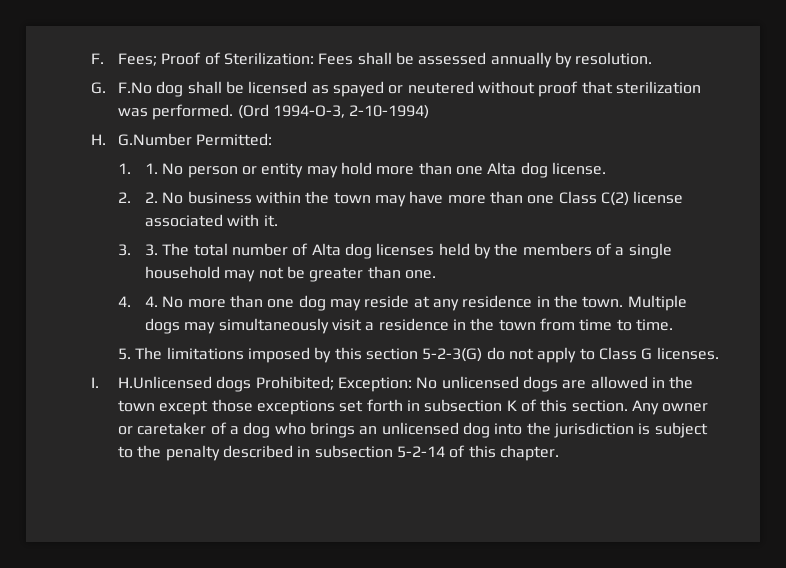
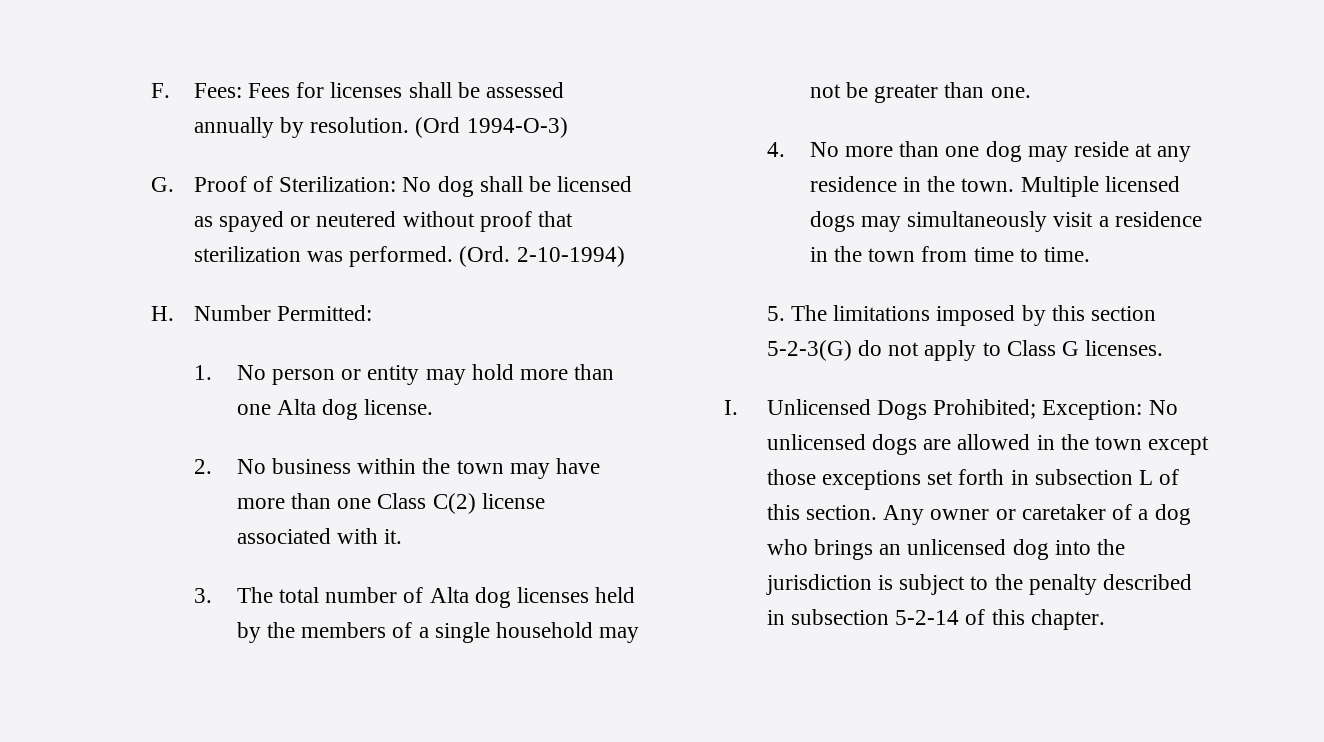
[118,52,354,66] Fees; Proof of Sterilization: Fees -> [193,82,403,98] Fees: Fees for licenses
(653, 58) none -> [415,117,568,138] (Ord 1994-O-3)
[118,82,153,94] F.No -> [193,176,432,192] Proof of Sterilization: No
[237,104,346,119] (Ord 1994-O-3, -> [459,246,511,267] (Ord.
[118,133,193,146] G.Number -> [193,305,271,321] Number
[145,163,159,174] 1. -> (212, 372) none
[145,192,159,203] 2. -> (212, 466) none
[145,244,159,256] 3. -> (212, 595) none
[145,296,159,307] 4. -> (785, 149) none
(687, 303) none -> [1104,176,1180,192] licensed
[118,376,252,392] H.Unlicensed dogs -> [766,399,928,420] Unlicensed Dogs
[506,400,517,411] K -> [1139,470,1154,485] L

